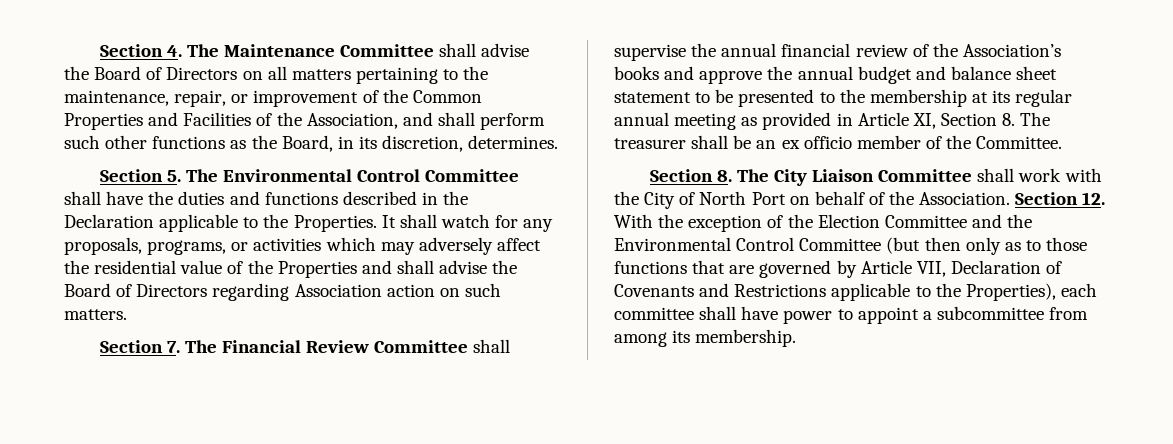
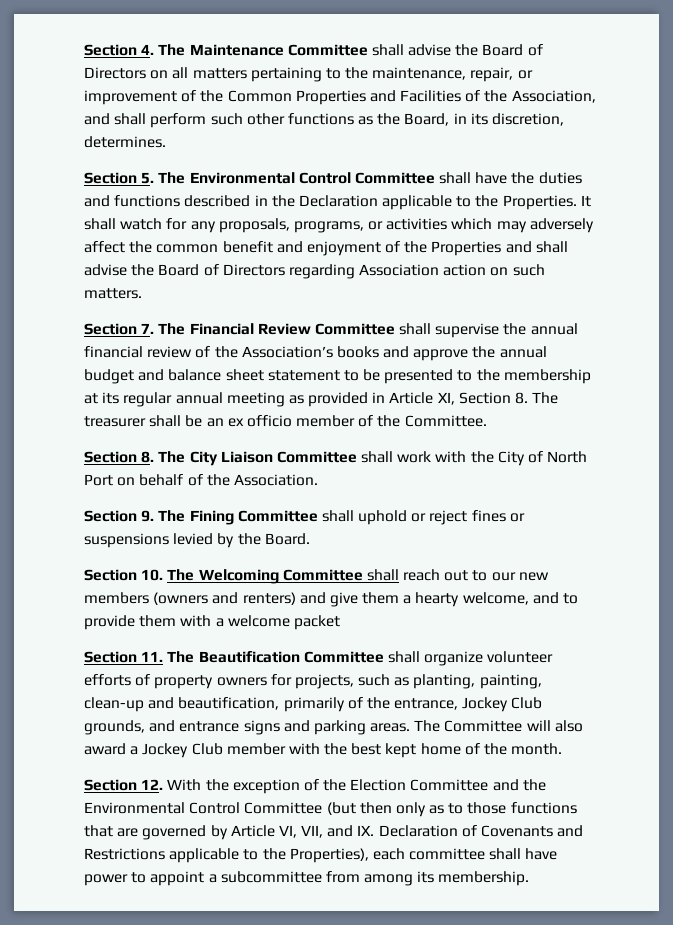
[94,260,223,274] residential value -> [156,241,381,256] common benefit and enjoyment
(1011, 198) none -> [84,510,525,525] [84,533,310,548] [84,569,549,584] [84,592,579,607] [84,615,340,630] [84,651,554,666] [84,674,542,689] [84,697,543,712] [84,720,583,735] [84,743,563,758] // Section 9. The Fining Committee shall uphold or reject fines or suspensions levied by the Board. // Section 10. The Welcoming Committee shall reach out to our new members (owners and renters) and give them a hearty welcome, and to provide them with a welcome packet // Section 11. The Beautification Committee shall organize volunteer efforts of property owners for projects, such as planting, painting, clean-up and beautification, primarily of the entrance, Jockey Club grounds, and entrance signs and parking areas. The Committee will also award a Jockey Club member with the best kept home of the month. //
[916,261,946,277] VII, -> [278,825,375,838] VI, VII, and IX.

